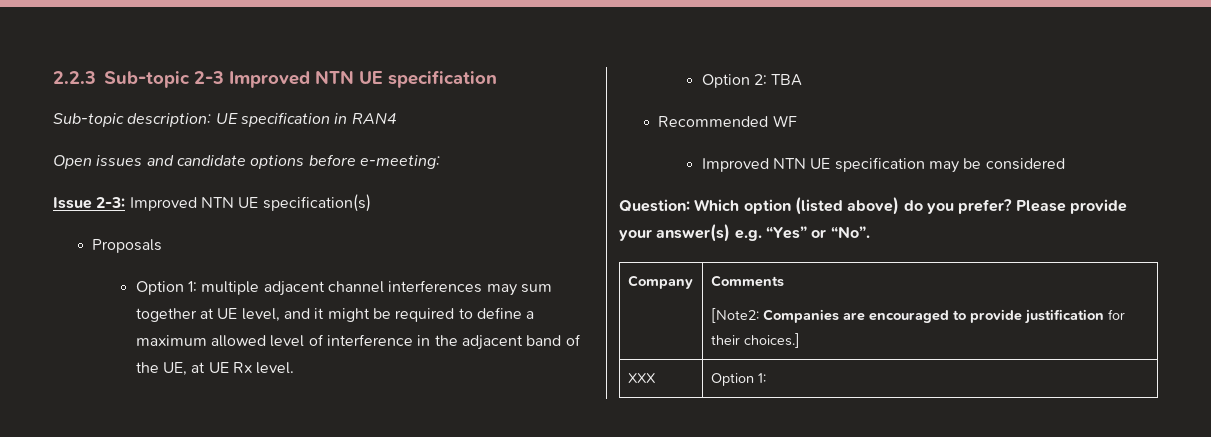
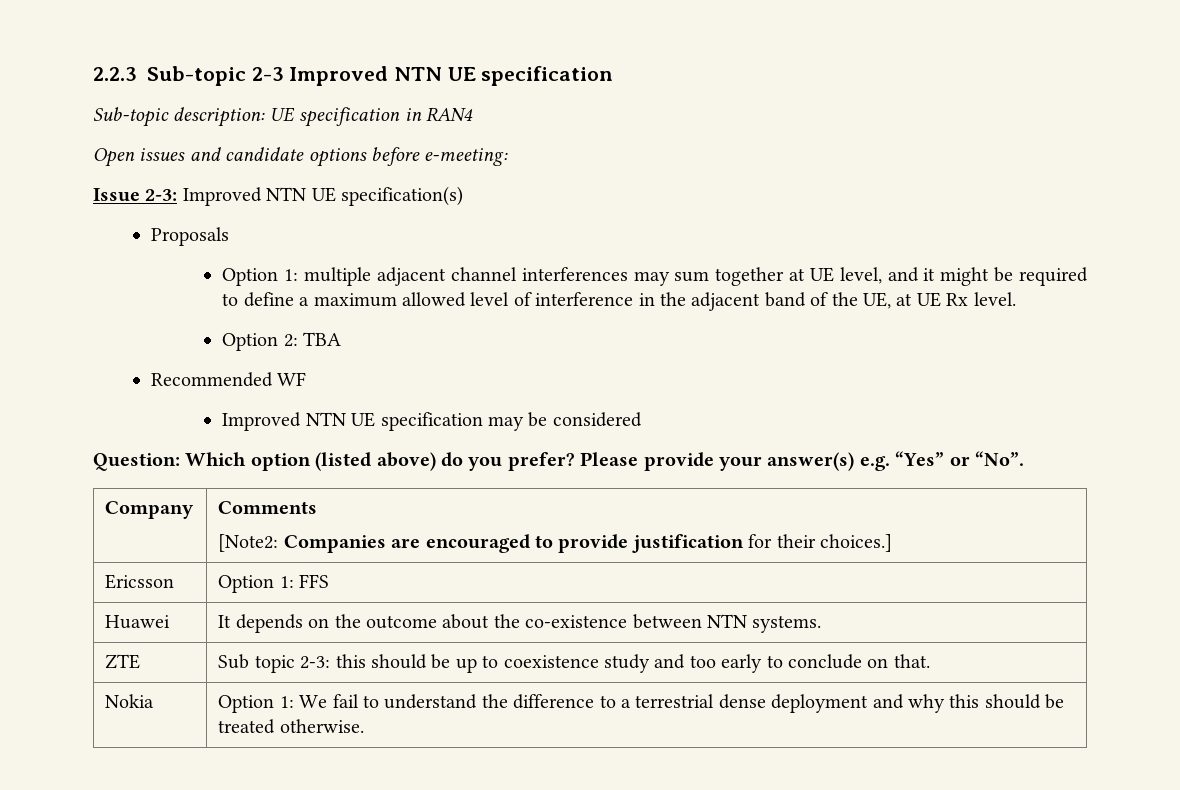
[627,373,656,383] [710,373,766,386] XXX | Option 1: -> [105,574,175,589] [218,574,330,593] [105,615,171,629] [218,614,822,633] [105,654,141,669] [218,654,930,673] [105,694,155,708] [218,694,1065,713] [218,719,364,734] Ericsson | Option 1: FFS // Huawei | It depends on the outcome about the co-existence between NTN systems. // ZTE | Sub topic 2-3: this should be up to coexistence study and too early to conclude on that. // Nokia | Option 1: We fail to understand the difference to a terrestrial dense deployment and why this should be treated otherwise.

